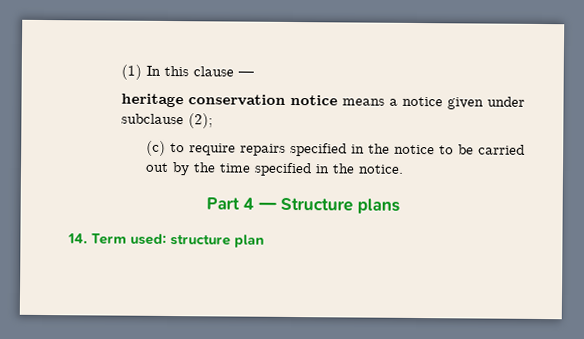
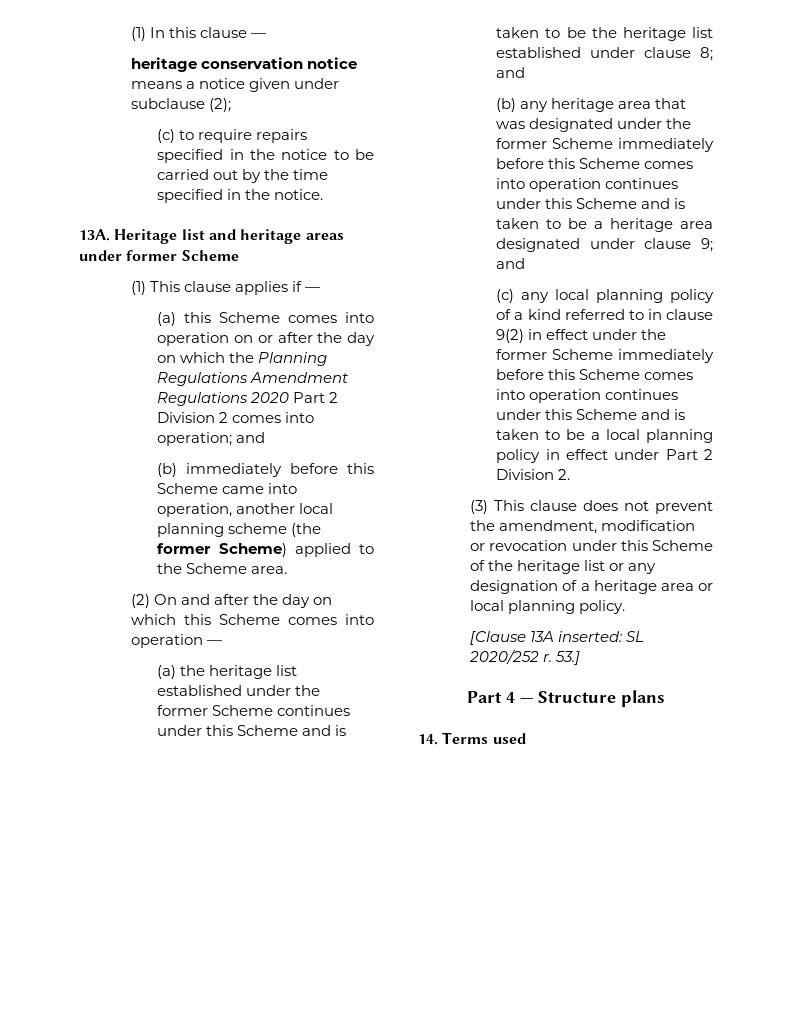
(405, 169) none -> [79,229,344,244] [79,250,239,261] [131,281,321,295] [157,312,374,326] [157,332,375,346] [157,352,328,366] [157,372,349,386] [157,392,339,406] [157,412,315,423] [157,432,266,446] [157,463,374,477] [157,483,298,494] [157,503,334,517] [157,523,322,537] [157,543,374,557] [157,563,288,574] [131,594,333,608] [131,614,374,625] [131,634,223,648] [157,665,298,679] [157,685,321,696] [157,705,351,716] [157,725,347,736] [496,27,713,41] [496,47,713,61] [496,67,526,78] [496,98,687,112] [496,118,692,132] [496,138,714,152] [496,158,694,169] [496,178,679,192] [496,198,686,209] [496,218,713,232] [496,238,713,252] [496,258,526,269] [496,289,714,303] [496,309,713,320] [496,329,667,343] [496,349,714,363] [496,369,694,380] [496,389,679,403] [496,409,686,420] [496,429,713,443] [496,449,713,463] [496,469,571,480] [470,500,713,514] [470,520,696,534] [470,540,713,551] [470,560,657,574] [470,580,713,594] [470,600,626,614] [470,631,645,645] [469,649,581,665] // 13A. Heritage list and heritage areas under former Scheme // (1) This clause applies if — // (a) this Scheme comes into operation on or after the day on which the Planning Regulations Amendment Regulations 2020 Part 2 Division 2 comes into operation; and // (b) immediately before this Scheme came into operation, another local planning scheme (the former Scheme) applied to the Scheme area. // (2) On and after the day on which this Scheme comes into operation — // (a) the heritage list established under the former Scheme continues under this Scheme and is taken to be the heritage list established under clause 8; and // (b) any heritage area that was designated under the former Scheme immediately before this Scheme comes into operation continues under this Scheme and is taken to be a heritage area designated under clause 9; and // (c) any local planning policy of a kind referred to in clause 9(2) in effect under the former Scheme immediately before this Scheme comes into operation continues under this Scheme and is taken to be a local planning policy in effect under Part 2 Division 2. // (3) This clause does not prevent the amendment, modification or revocation under this Scheme of the heritage list or any designation of a heritage area or local planning policy. // [Clause 13A inserted: SL 2020/252 r. 53.]
[91,233,265,248] Term used: structure plan -> [442,732,526,744] Terms used

